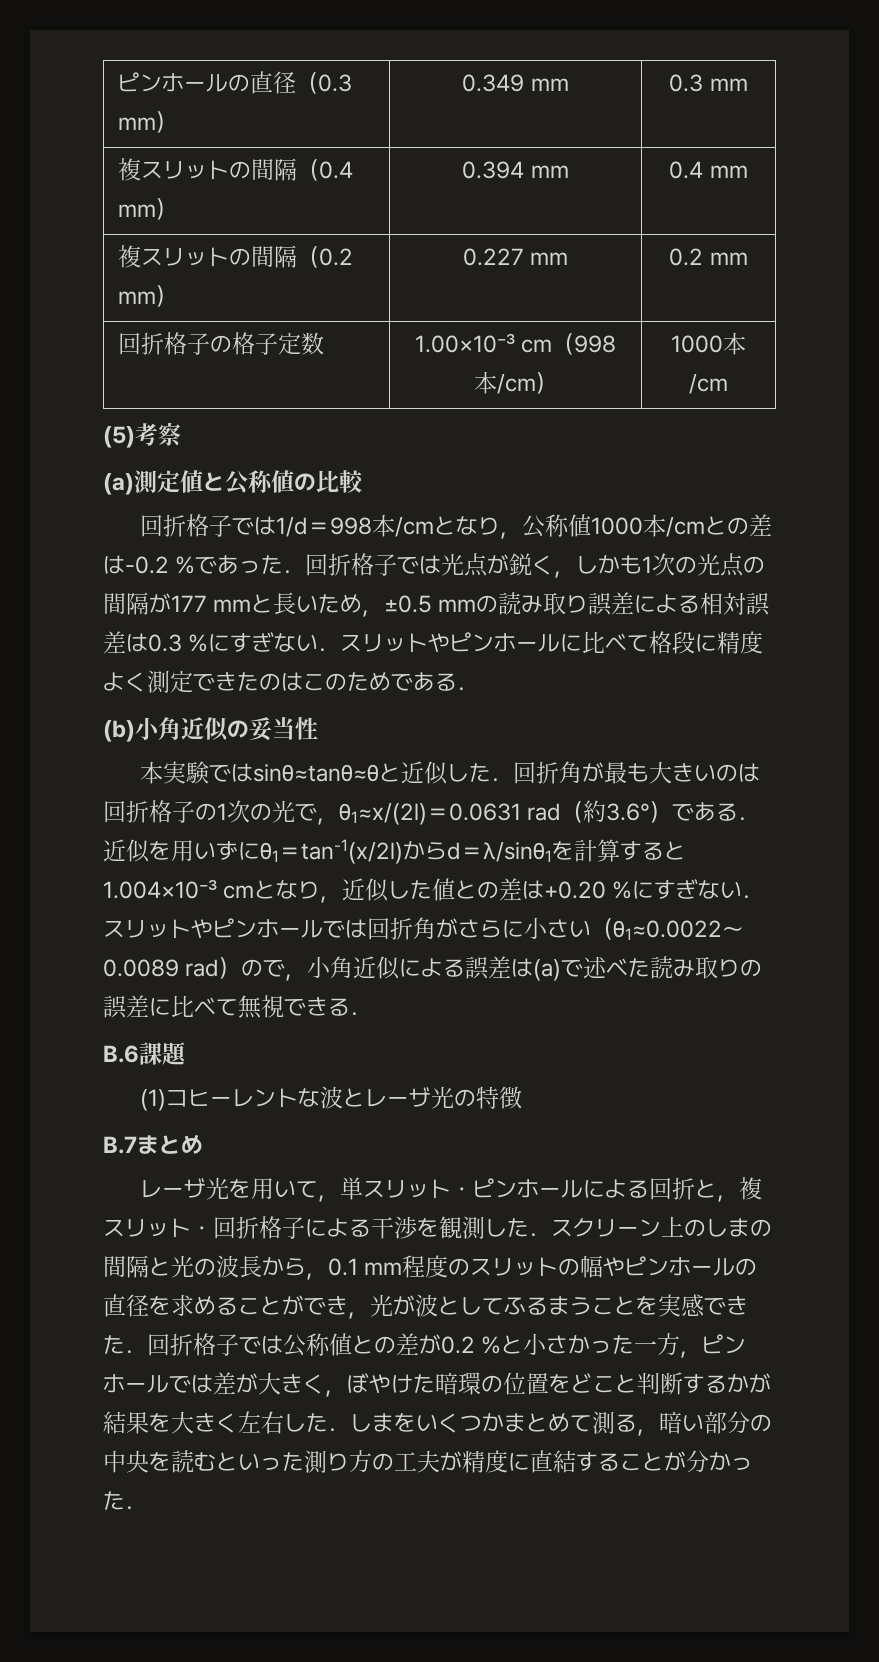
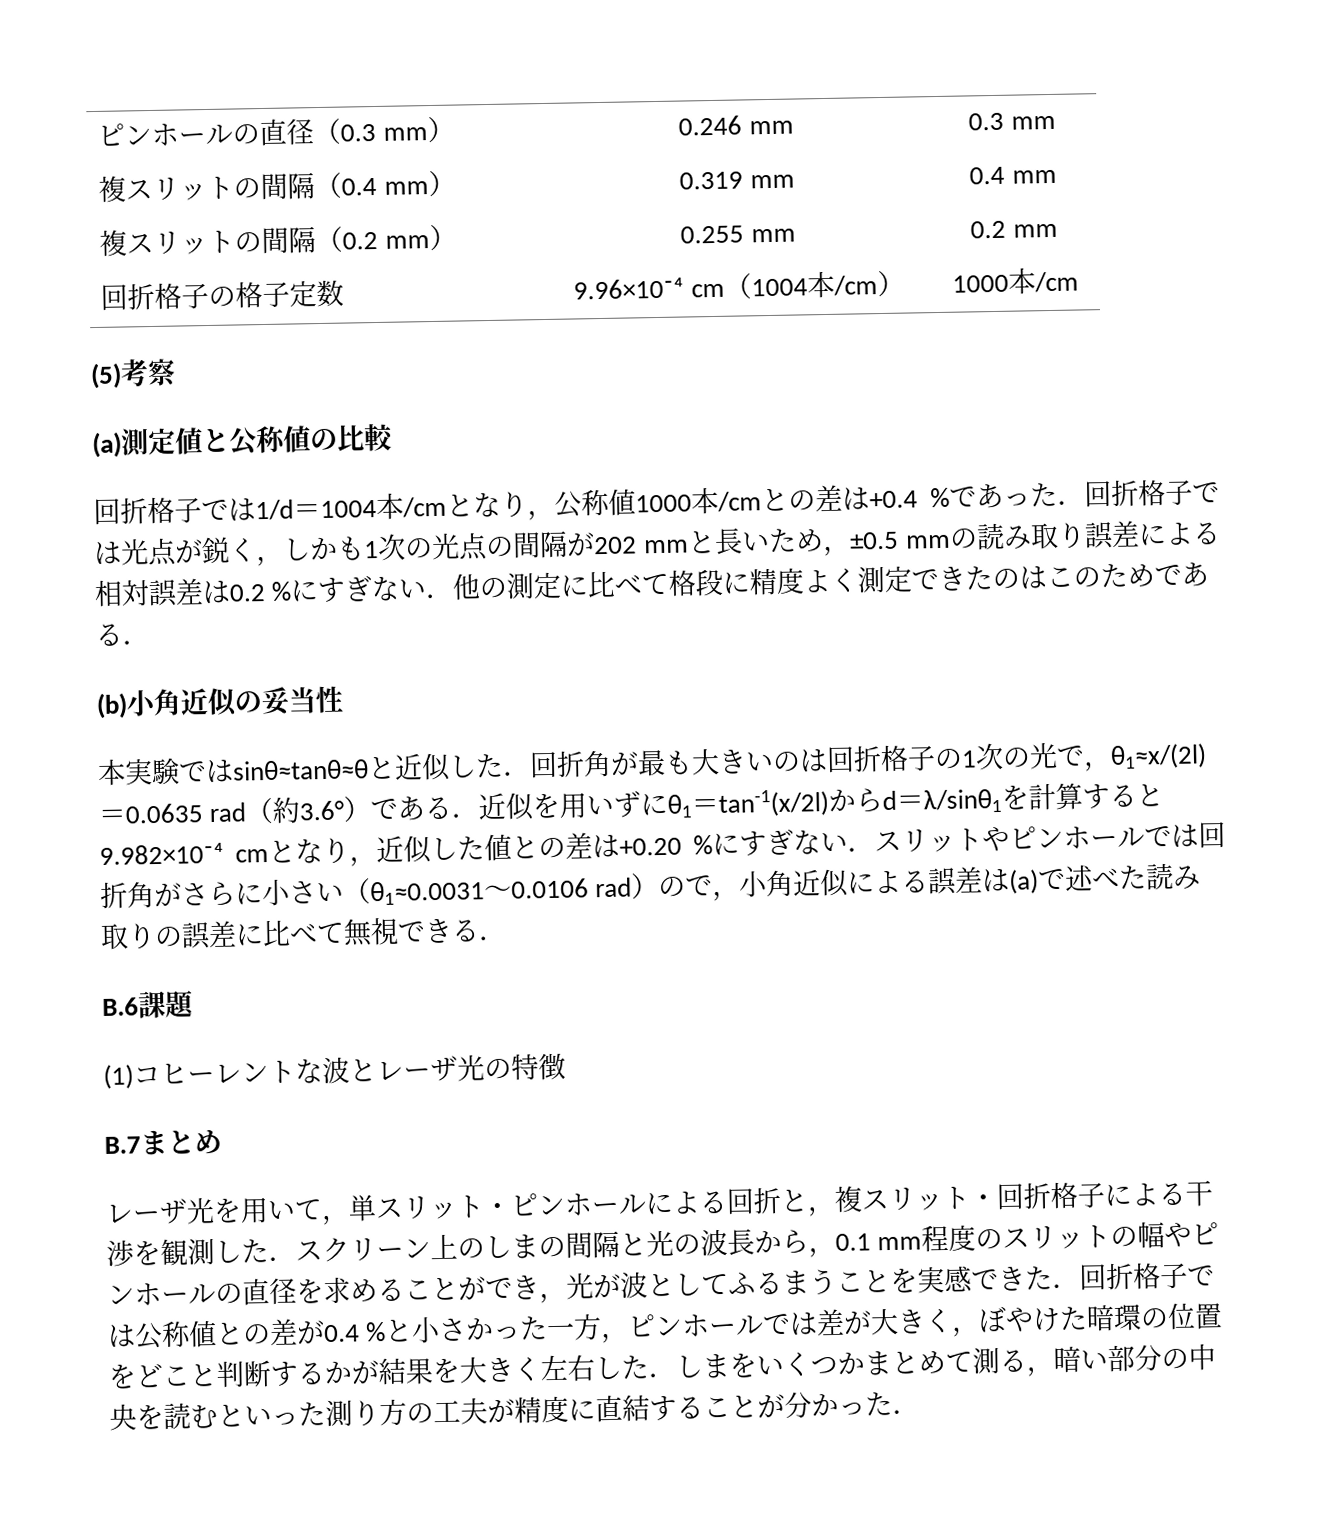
[462,74,525,92] 0.349 -> [678,115,743,136] 0.246
[462,161,525,179] 0.394 -> [679,171,744,190] 0.319
[462,248,524,266] 0.227 -> [680,225,745,244] 0.255
[414,333,617,355] 1.00×10⁻³ cm（998 -> [573,273,808,300] 9.96×10⁻⁴ cm（1004
[330,517,373,535] 998 -> [320,500,377,519] 1004
[125,556,169,574] -0.2 -> [869,490,918,509] +0.4
[171,595,207,612] 177 -> [593,536,637,555] 202
[148,632,561,653] 0.3 %にすぎない．スリットやピンホール -> [229,571,563,603] 0.2 %にすぎない．他の測定
[449,803,521,821] 0.0631 -> [125,803,203,824] 0.0635
[103,880,217,899] 1.004×10⁻³ -> [99,842,224,866] 9.982×10⁻⁴
[613,920,744,940] [103,959,179,977] θ1≈0.0022〜0.0089 -> [370,878,589,906] θ1≈0.0031〜0.0106
[441,1336,475,1354] 0.2 -> [323,1324,360,1343] 0.4

